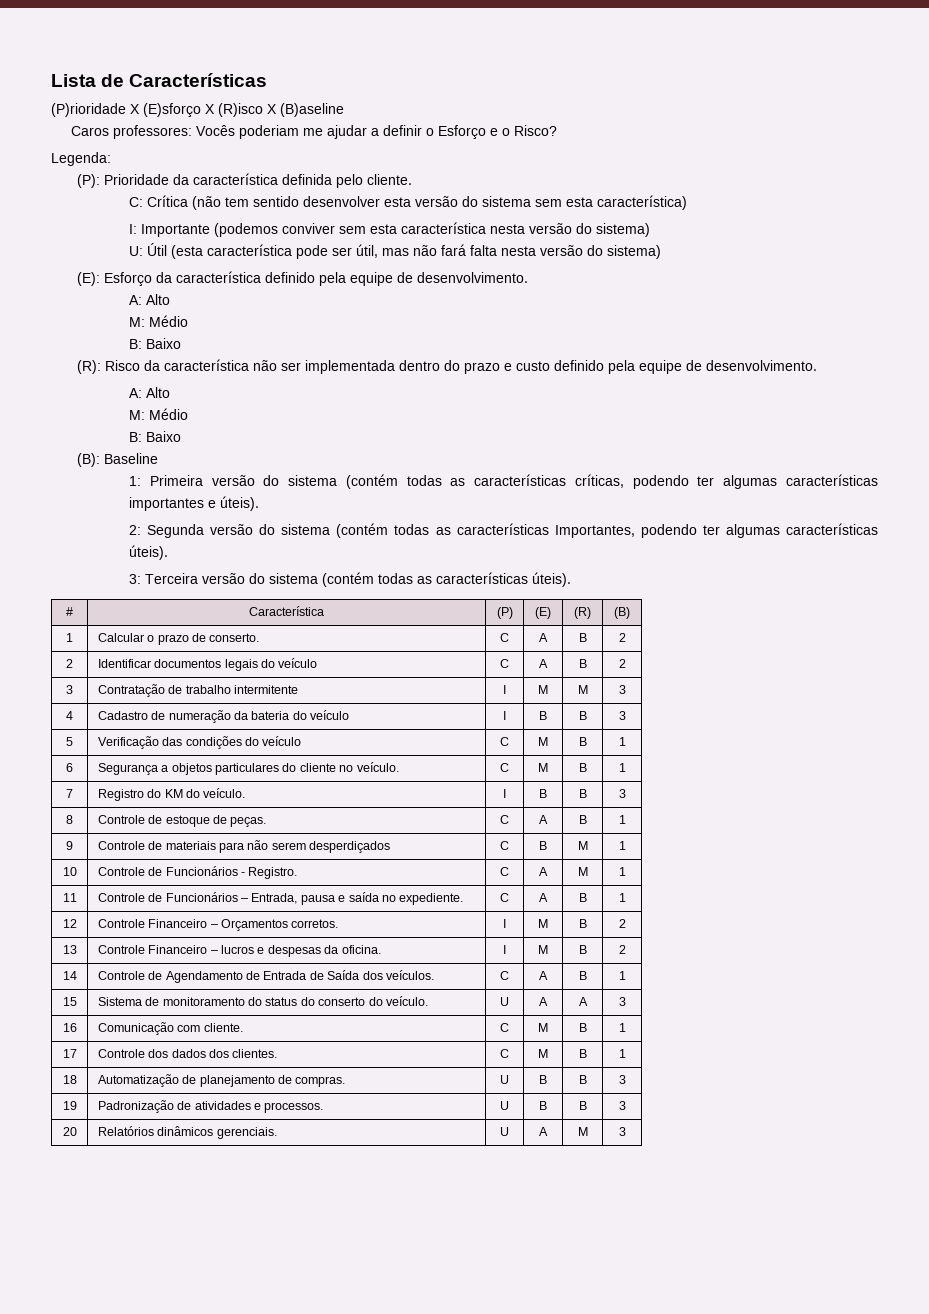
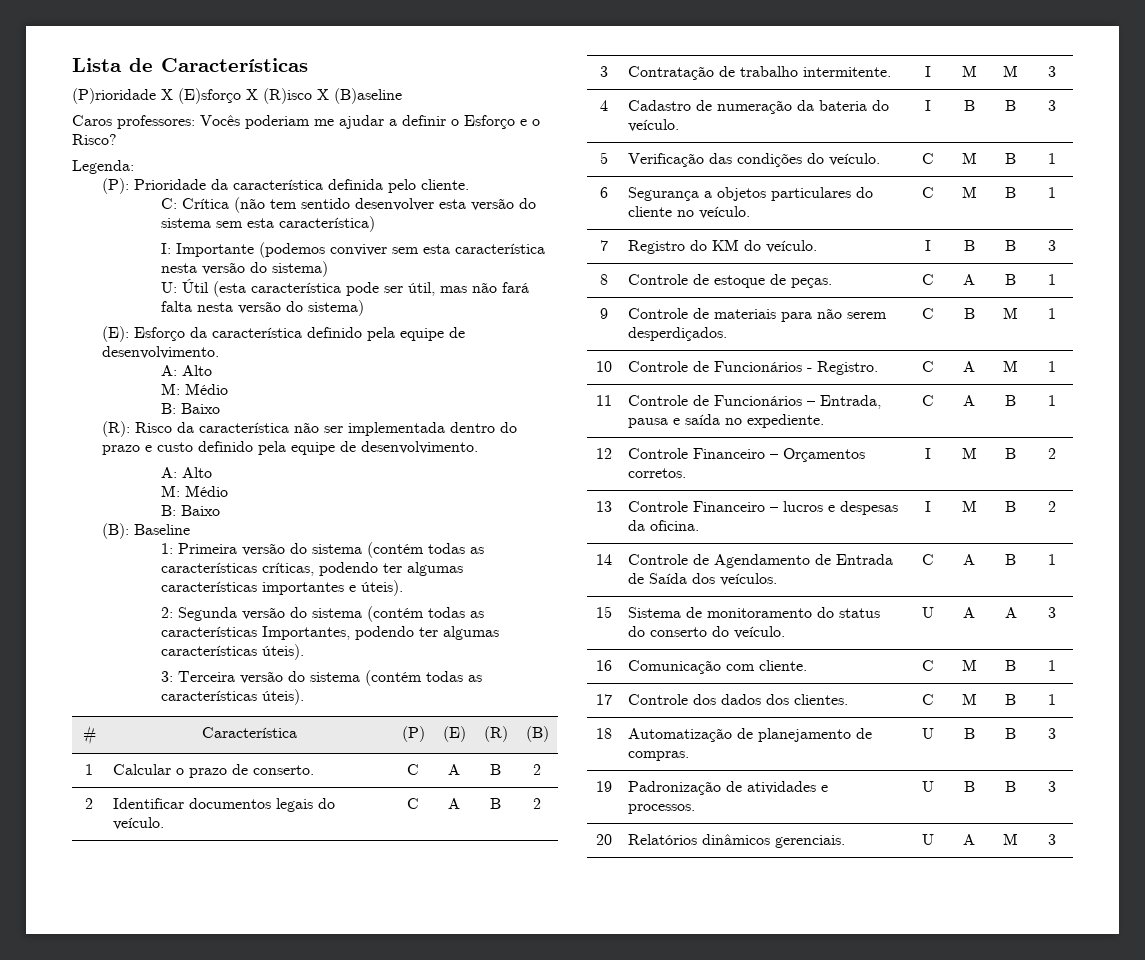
[278,658,318,668] veículo -> [113,817,165,830] veículo.
[234,685,299,694] intermitente -> [803,67,892,77] intermitente.
[310,710,350,720] veículo -> [628,119,680,132] veículo.
[262,736,302,746] veículo -> [829,153,881,166] veículo.
[309,841,391,853] desperdiçados -> [628,327,728,341] desperdiçados.

